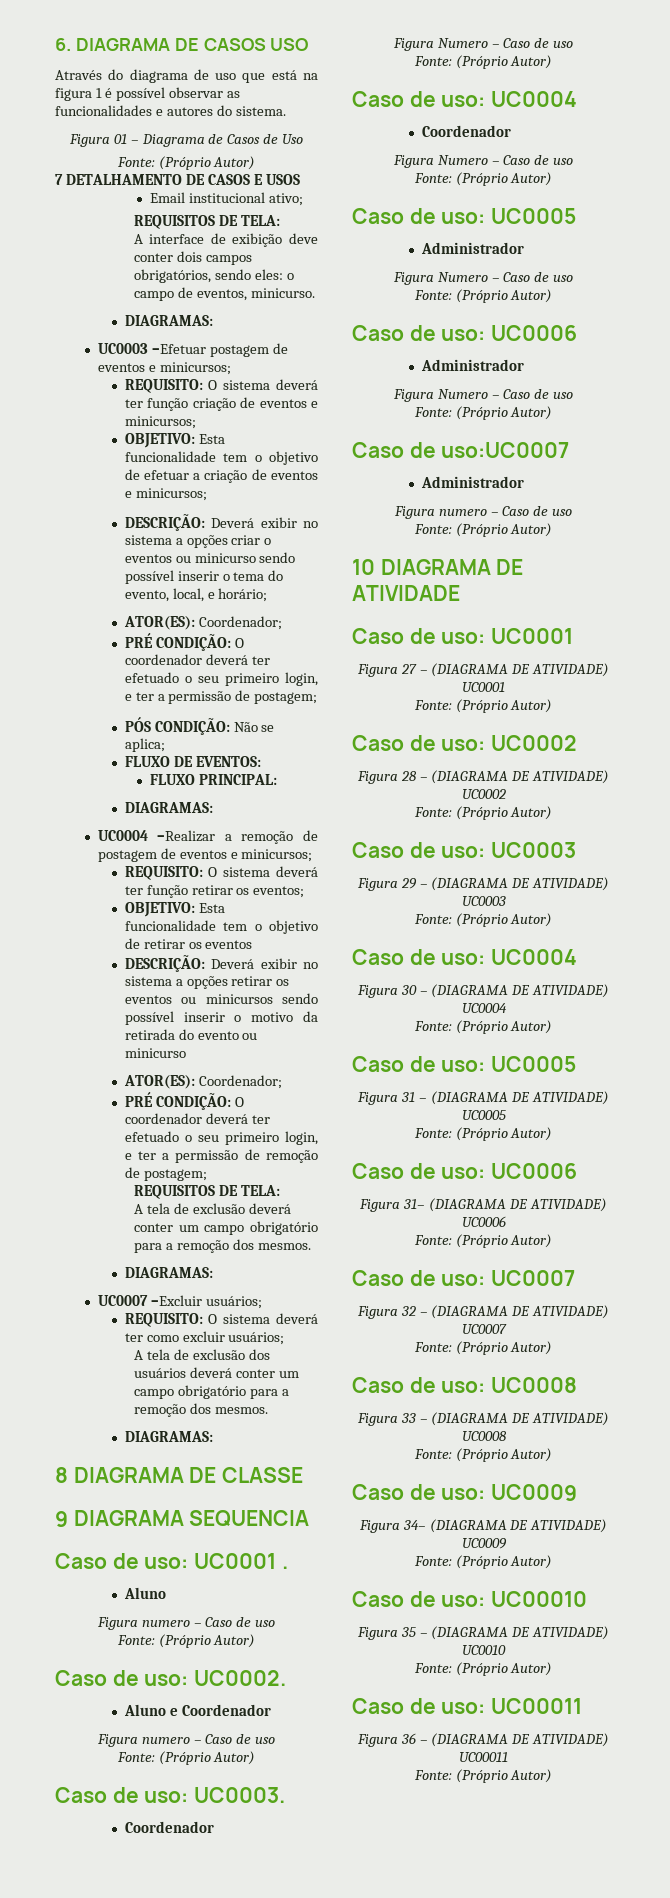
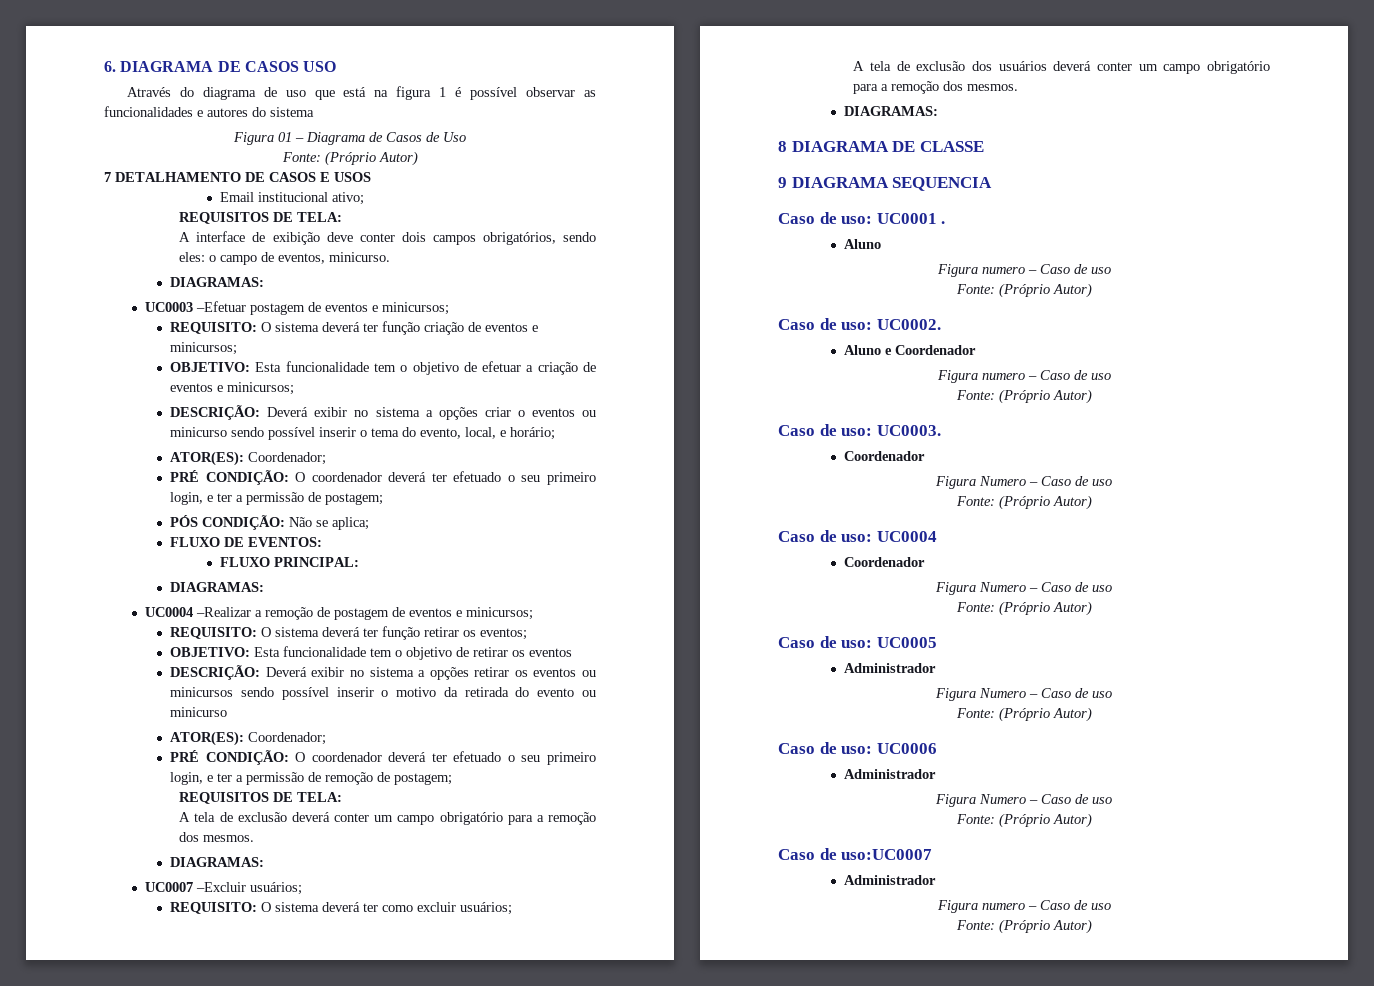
[235,106,286,116] sistema. -> [270,107,314,117] sistema
[352,559,524,575] [352,585,460,601] [352,628,574,644] [356,663,610,677] [462,682,505,692] [413,699,553,713] [352,735,578,751] [356,770,610,784] [461,789,506,799] [413,806,553,820] [352,842,577,858] [356,877,610,891] [461,896,506,906] [413,913,553,927] [352,949,578,965] [356,984,610,998] [461,1003,507,1013] [413,1020,553,1034] [352,1056,577,1072] [357,1091,609,1105] [461,1110,506,1120] [413,1127,553,1141] [352,1163,578,1179] [359,1198,607,1212] [461,1216,506,1227] [413,1234,553,1248] [352,1270,576,1286] [356,1305,610,1319] [461,1324,507,1334] [413,1341,553,1355] [352,1377,578,1393] [356,1412,610,1426] [461,1431,507,1441] [413,1448,553,1462] [352,1484,578,1501] [358,1519,608,1533] [461,1538,507,1549] [413,1555,553,1569] [352,1591,588,1607] [356,1626,610,1640] [462,1645,506,1655] [413,1662,553,1676] [352,1698,583,1714] [356,1733,610,1747] [459,1752,508,1762] [413,1769,553,1783] // 10 DIAGRAMA DE ATIVIDADE // Caso de uso: UC0001 // Figura 27 – (DIAGRAMA DE ATIVIDADE) UC0001 // Fonte: (Próprio Autor) // Caso de uso: UC0002 // Figura 28 – (DIAGRAMA DE ATIVIDADE) UC0002 // Fonte: (Próprio Autor) // Caso de uso: UC0003 // Figura 29 – (DIAGRAMA DE ATIVIDADE) UC0003 // Fonte: (Próprio Autor) // Caso de uso: UC0004 // Figura 30 – (DIAGRAMA DE ATIVIDADE) UC0004 // Fonte: (Próprio Autor) // Caso de uso: UC0005 // Figura 31 – (DIAGRAMA DE ATIVIDADE) UC0005 // Fonte: (Próprio Autor) // Caso de uso: UC0006 // Figura 31– (DIAGRAMA DE ATIVIDADE) UC0006 // Fonte: (Próprio Autor) // Caso de uso: UC0007 // Figura 32 – (DIAGRAMA DE ATIVIDADE) UC0007 // Fonte: (Próprio Autor) // Caso de uso: UC0008 // Figura 33 – (DIAGRAMA DE ATIVIDADE) UC0008 // Fonte: (Próprio Autor) // Caso de uso: UC0009 // Figura 34– (DIAGRAMA DE ATIVIDADE) UC0009 // Fonte: (Próprio Autor) // Caso de uso: UC00010 // Figura 35 – (DIAGRAMA DE ATIVIDADE) UC0010 // Fonte: (Próprio Autor) // Caso de uso: UC00011 // Figura 36 – (DIAGRAMA DE ATIVIDADE) UC00011 // Fonte: (Próprio Autor) -> (1092, 926) none

